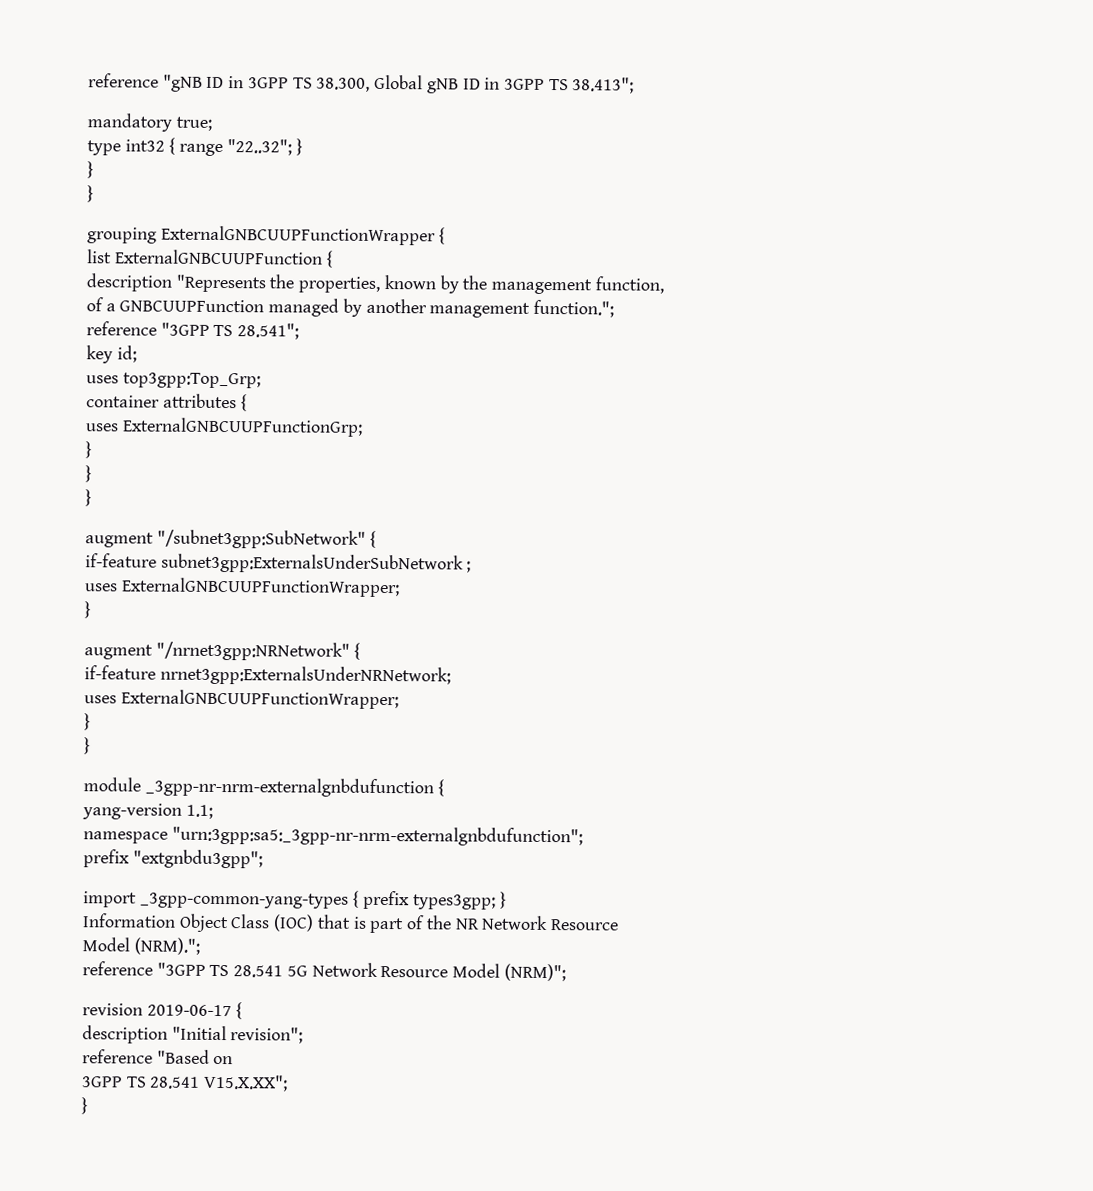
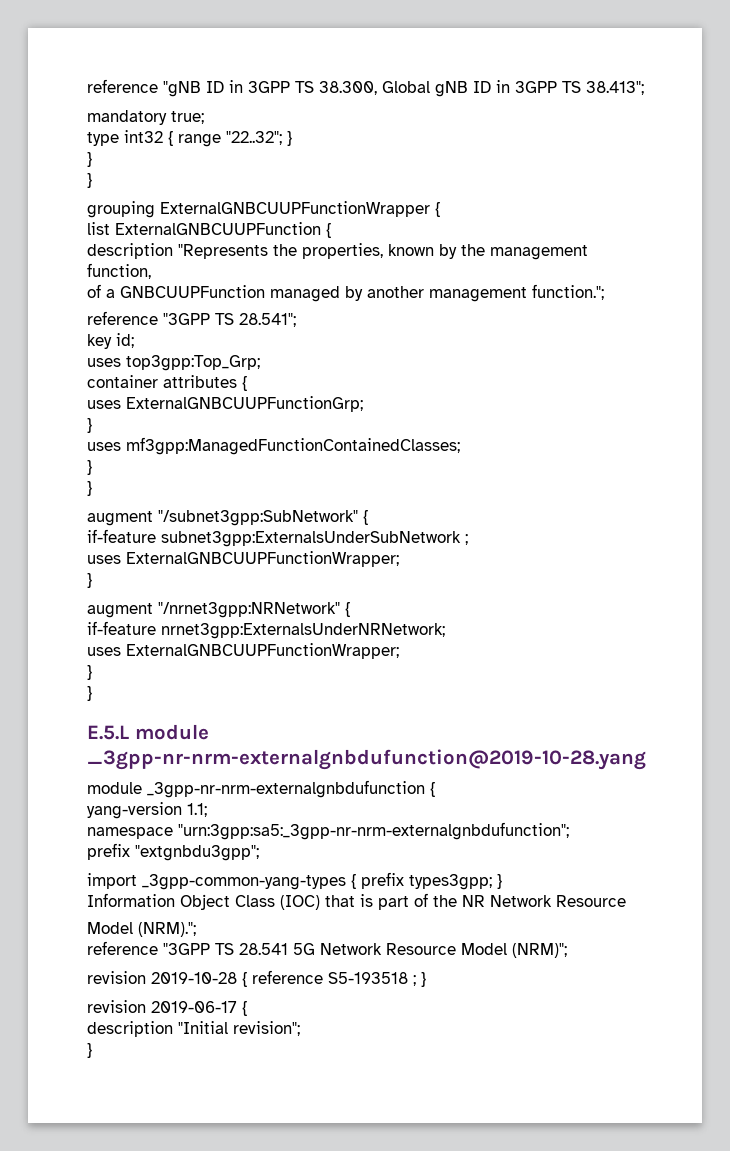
(92, 450) none -> [87,437,460,455] // uses mf3gpp:ManagedFunctionContainedClasses;
(91, 746) none -> [87,724,209,740] [87,749,646,770] // E.5.L module _3gpp-nr-nrm-externalgnbdufunction@2019-10-28.yang
(566, 972) none -> [87,970,426,987] // revision 2019-10-28 { reference S5-193518 ; }
[82,1049,234,1065] [81,1074,289,1092] // reference "Based on // 3GPP TS 28.541 V15.X.XX"; -> (300, 1028) none

